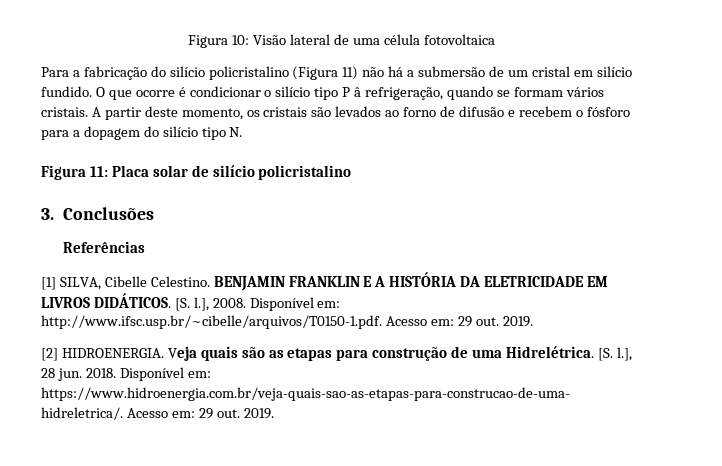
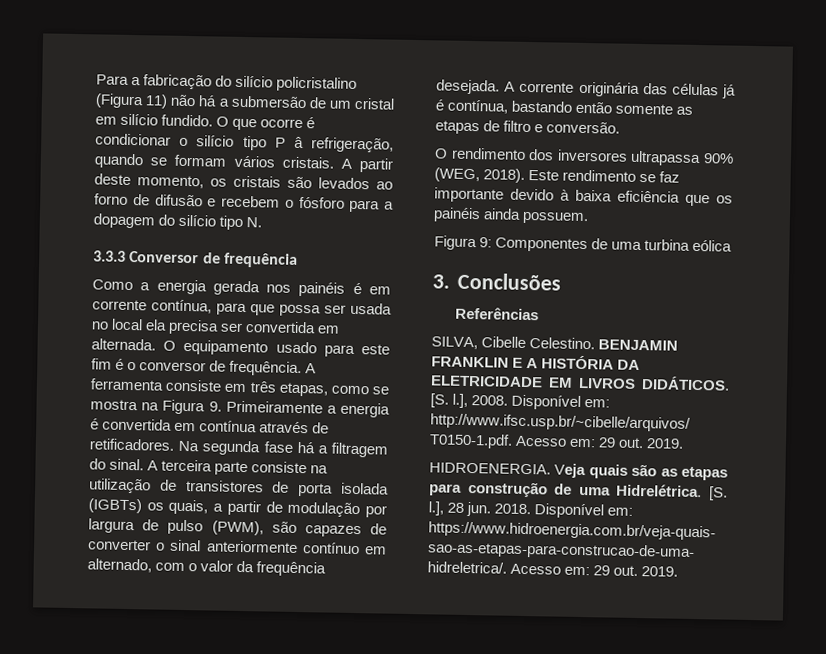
[188,34,495,48] Figura 10: Visão lateral de uma célula fotovoltaica // -> (96, 79) none
[41,165,352,180] Figura 11: Placa solar de silício policristalino -> [93,250,298,268] [92,279,391,297] [92,299,392,317] [91,318,341,335] [91,338,390,357] [91,358,317,377] [90,378,389,397] [90,399,390,418] [90,418,330,434] [89,438,388,458] [89,458,329,476] [89,478,389,497] [88,498,387,518] [88,518,387,538] [88,539,387,555] [87,558,327,577] [436,79,736,99] [435,99,694,115] [435,120,621,135] [434,147,734,167] [434,167,681,183] [434,187,733,207] [433,207,590,225] [433,235,733,253] 3.3.3 Conversor de frequência // Como a energia gerada nos painéis é em corrente contínua, para que possa ser usada no local ela precisa ser convertida em alternada. O equipamento usado para este fim é o conversor de frequência. A ferramenta consiste em três etapas, como se mostra na Figura 9. Primeiramente a energia é convertida em contínua através de retificadores. Na segunda fase há a filtragem do sinal. A terceira parte consiste na utilização de transistores de porta isolada (IGBTs) os quais, a partir de modulação por largura de pulso (PWM), são capazes de converter o sinal anteriormente contínuo em alternado, com o valor da frequência desejada. A corrente originária das células já é contínua, bastando então somente as etapas de filtro e conversão. // O rendimento dos inversores ultrapassa 90% (WEG, 2018). Este rendimento se faz importante devido à baixa eficiência que os painéis ainda possuem. // Figura 9: Componentes de uma turbina eólica
[41,277,56,290] [1] -> (539, 313) none
[41,348,58,361] [2] -> (685, 443) none

